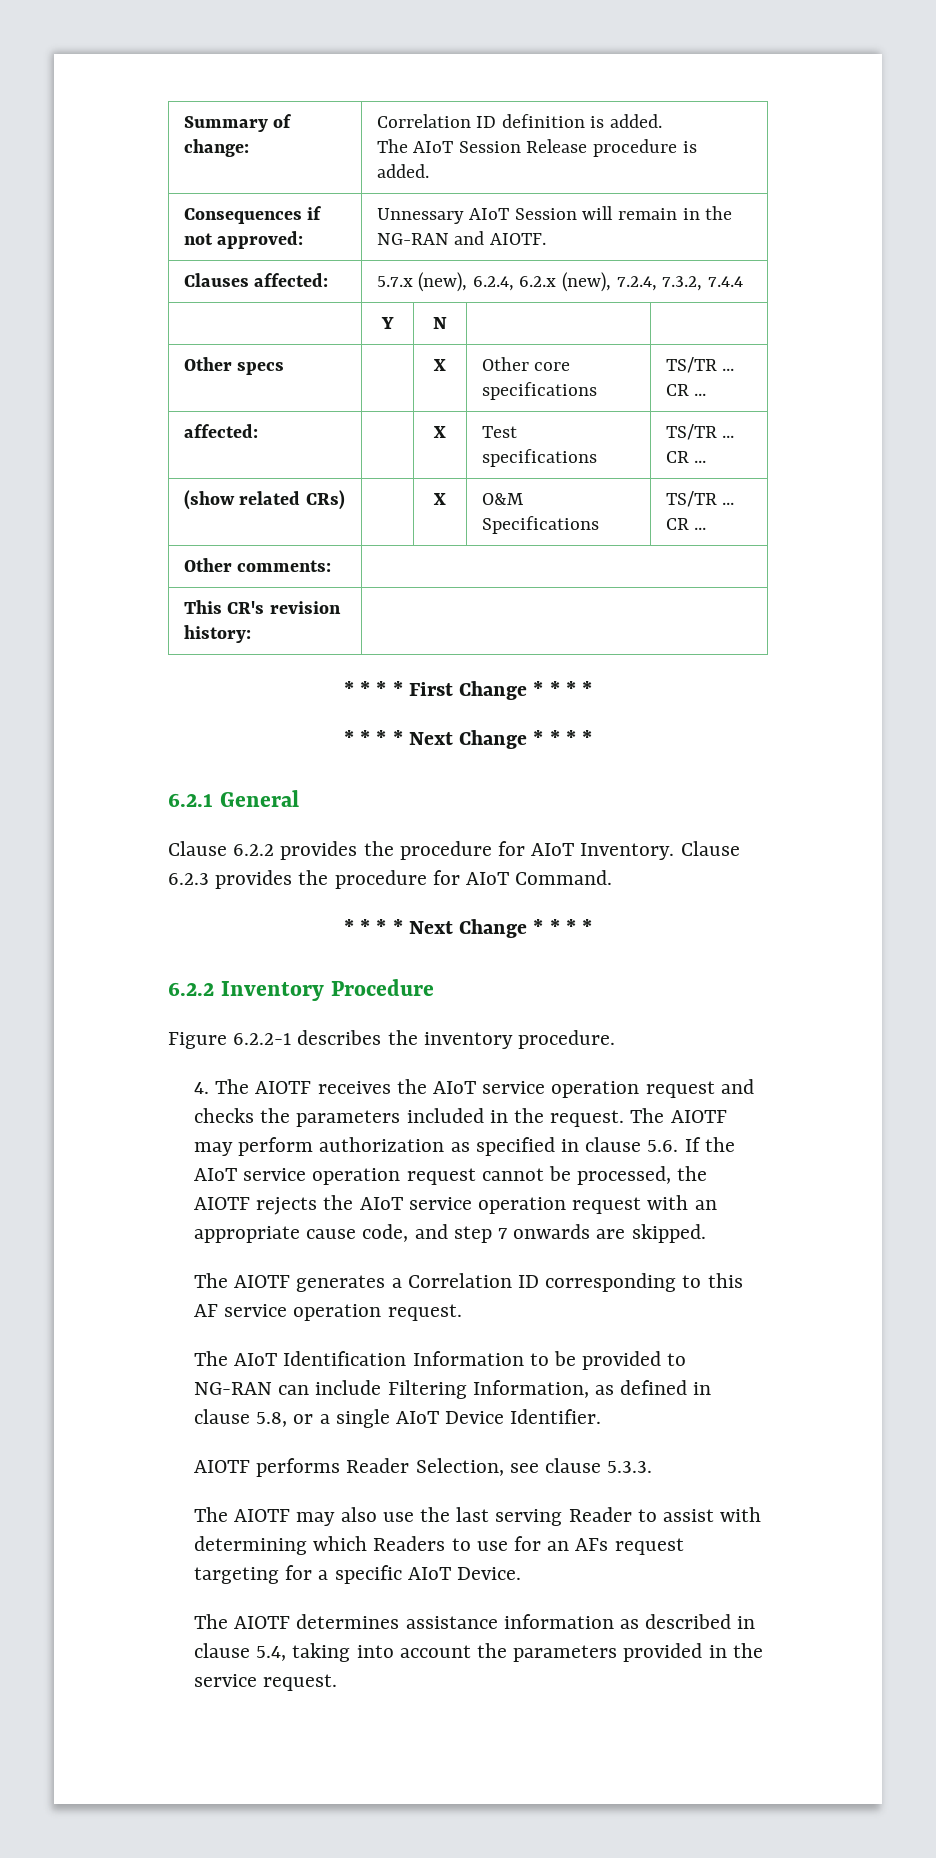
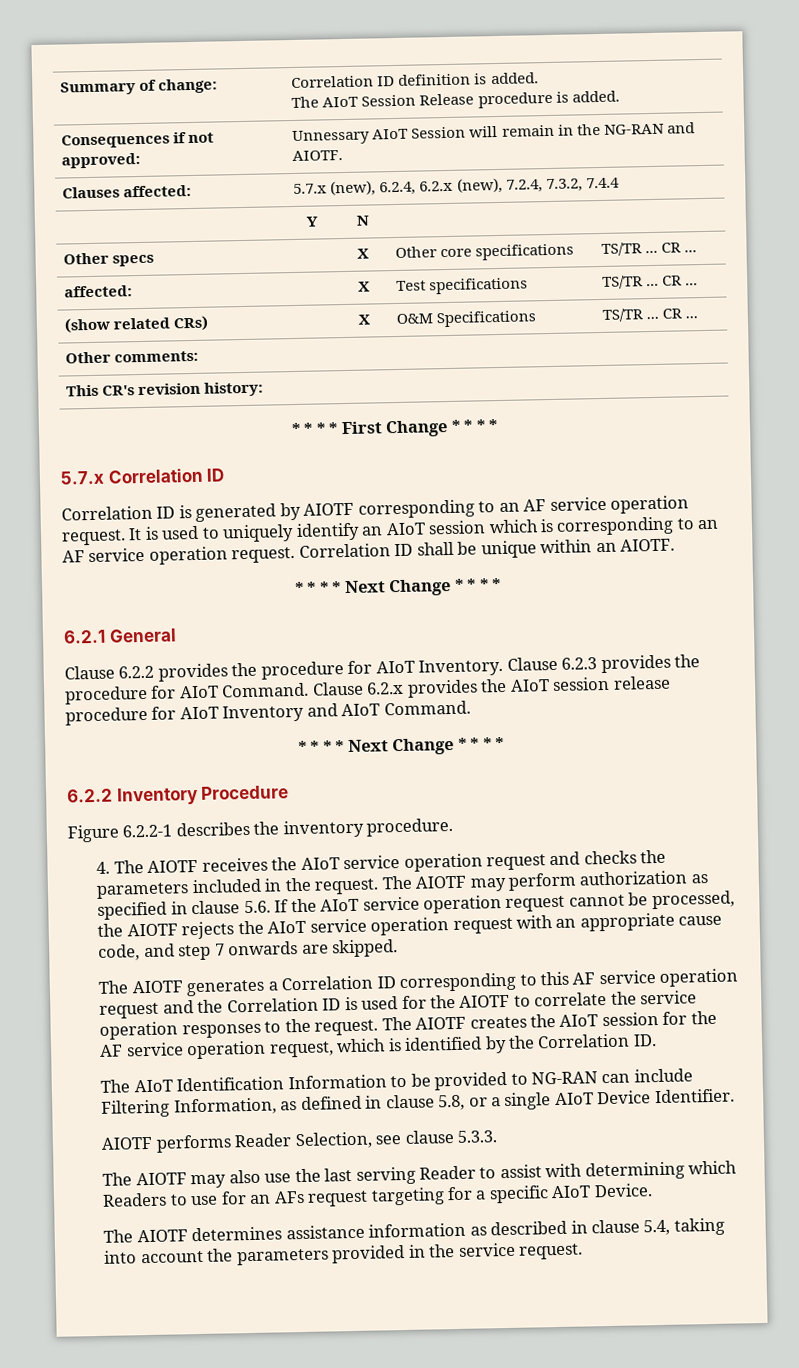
(592, 688) none -> [60,467,226,485] [61,495,690,522] [61,516,720,546] [62,538,676,565] // 5.7.x Correlation ID // Correlation ID is generated by AIOTF corresponding to an AF service operation request. It is used to uniquely identify an AIoT session which is corresponding to an AF service operation request. Correlation ID shall be unique within an AIOTF.
(613, 877) none -> [311,675,671,698] [65,700,471,726] Clause 6.2.x provides the AIoT session release procedure for AIoT Inventory and AIoT Command.
[387,1304,462,1321] request. -> [99,990,698,1019] [99,1010,717,1040] [99,1033,657,1060] request and the Correlation ID is used for the AIOTF to correlate the service operation responses to the request. The AIOTF creates the AIoT session for the AF service operation request, which is identified by the Correlation ID.

